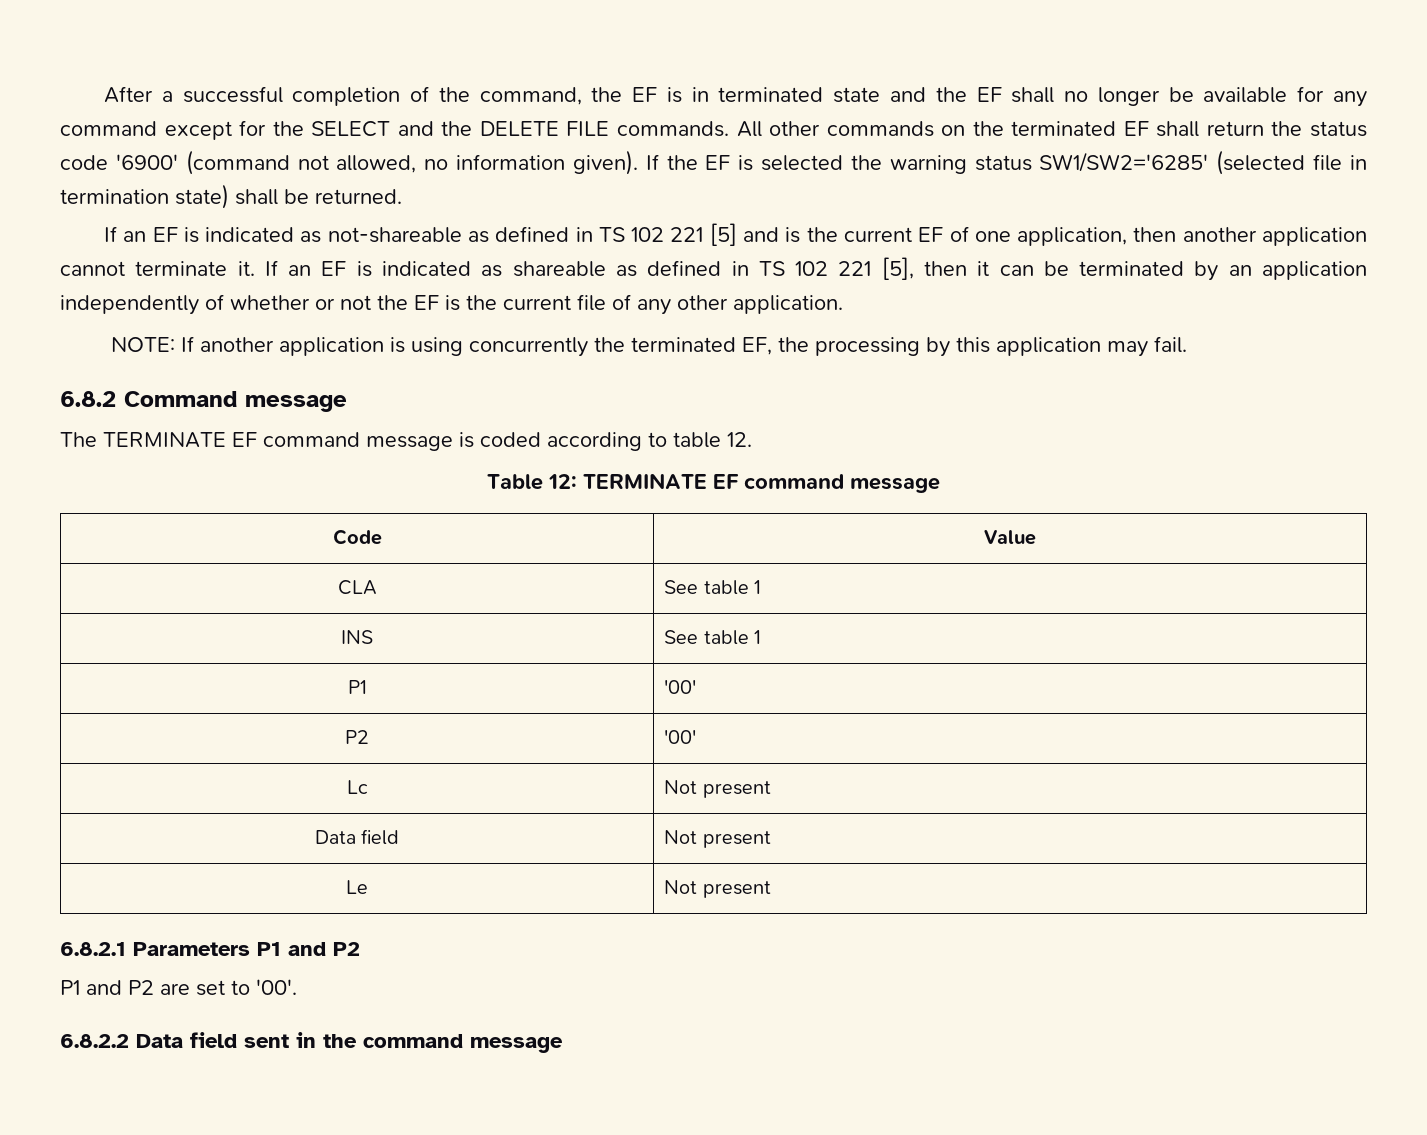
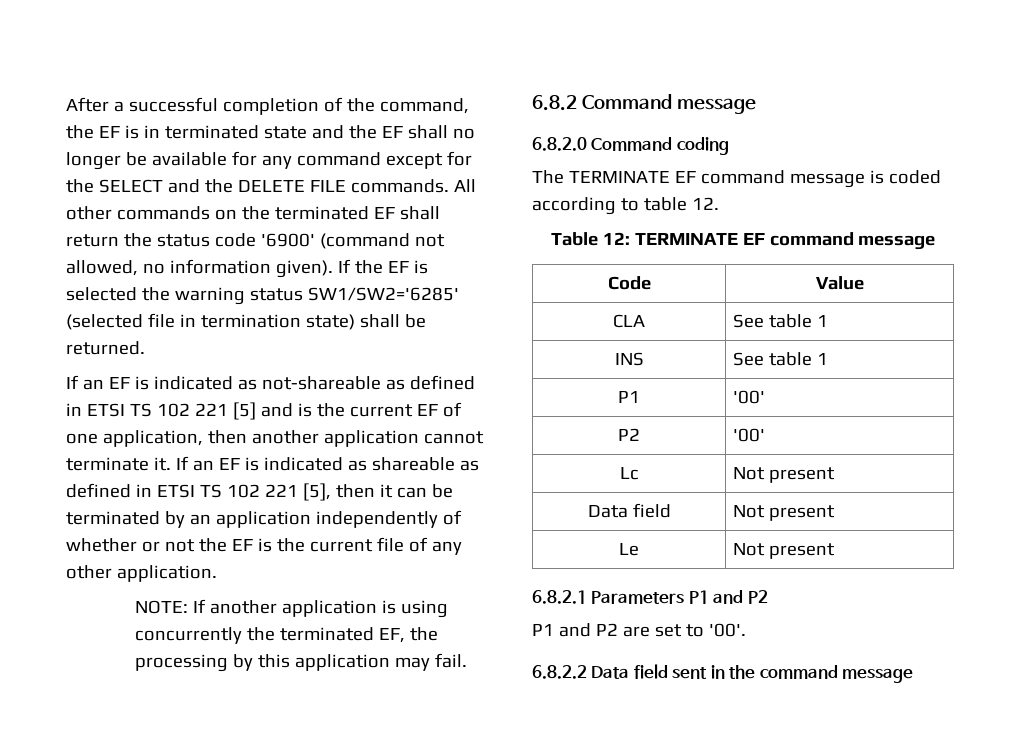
(593, 234) none -> [86,403,125,417] ETSI
(749, 268) none -> [156,484,195,498] ETSI
(347, 403) none -> [532,137,729,155] // 6.8.2.0 Command coding

